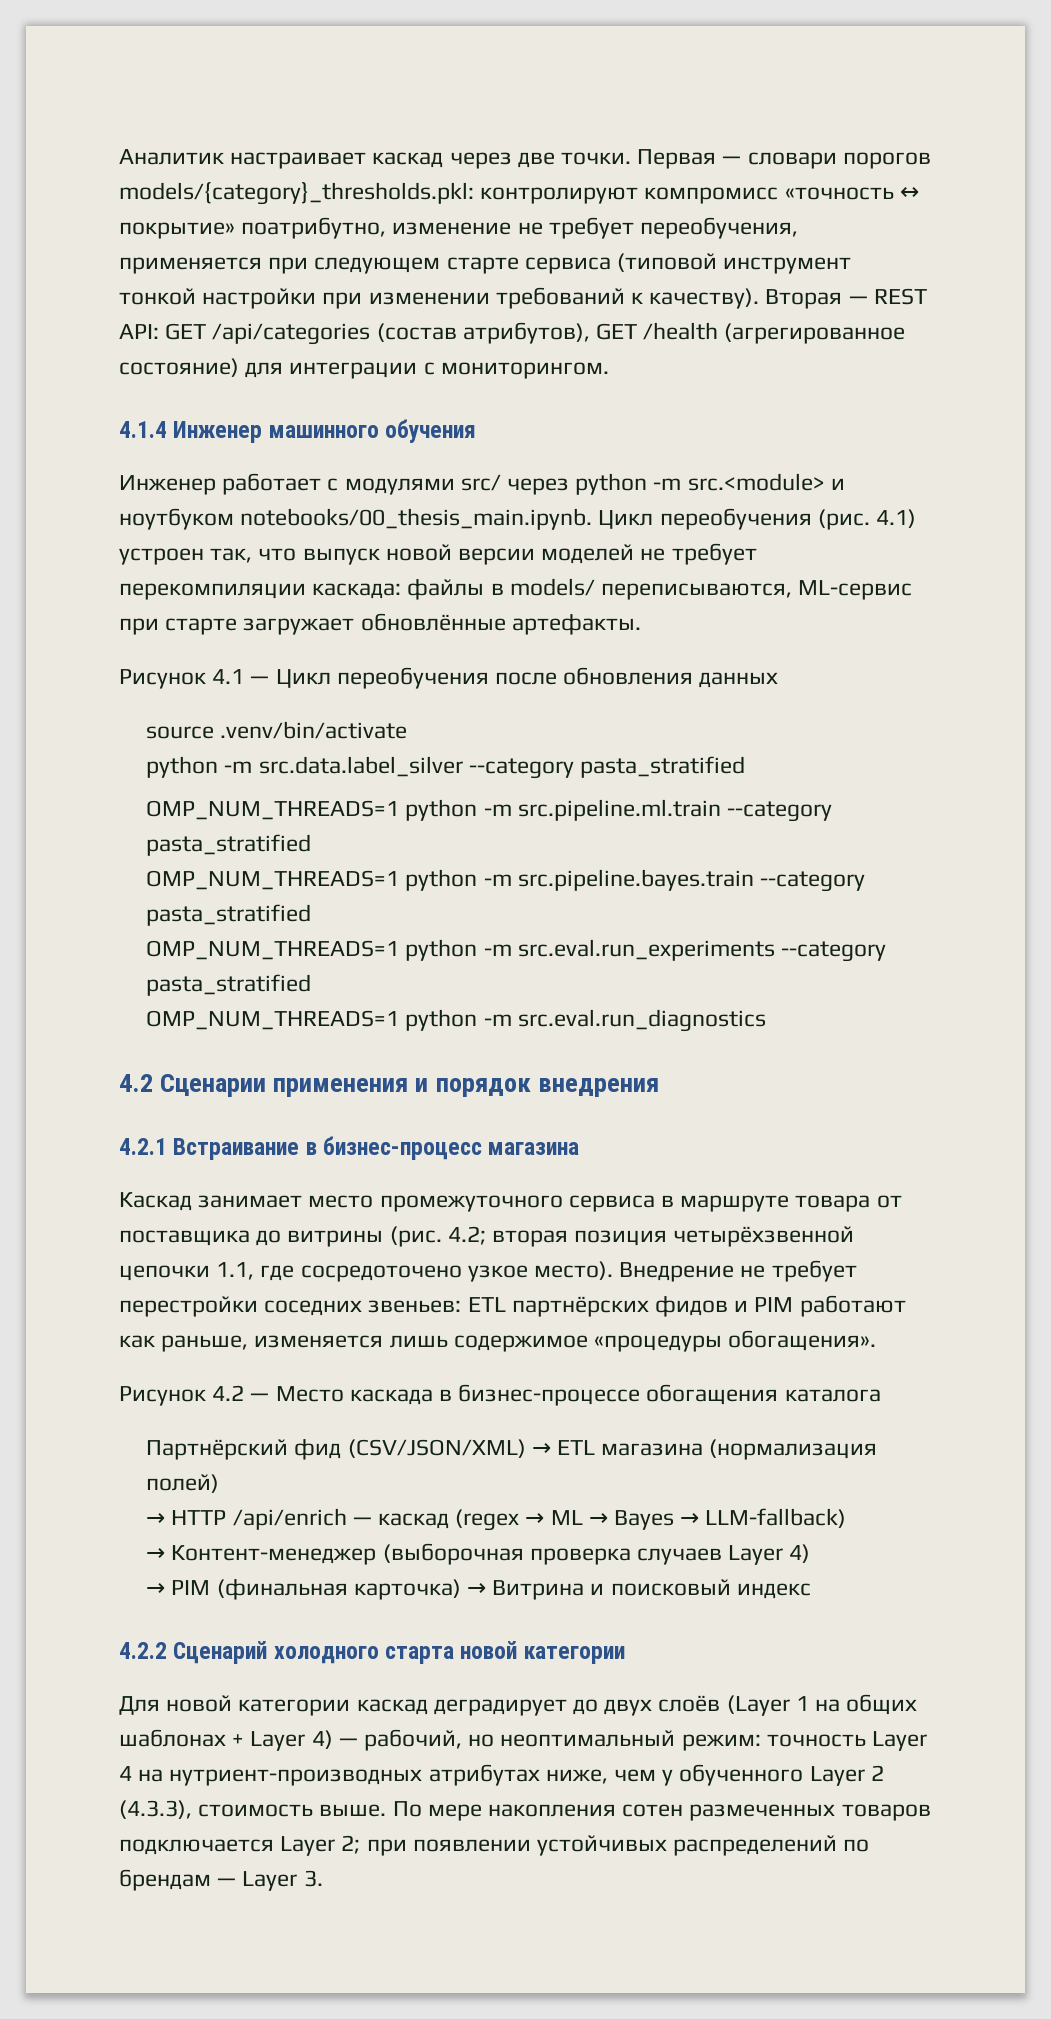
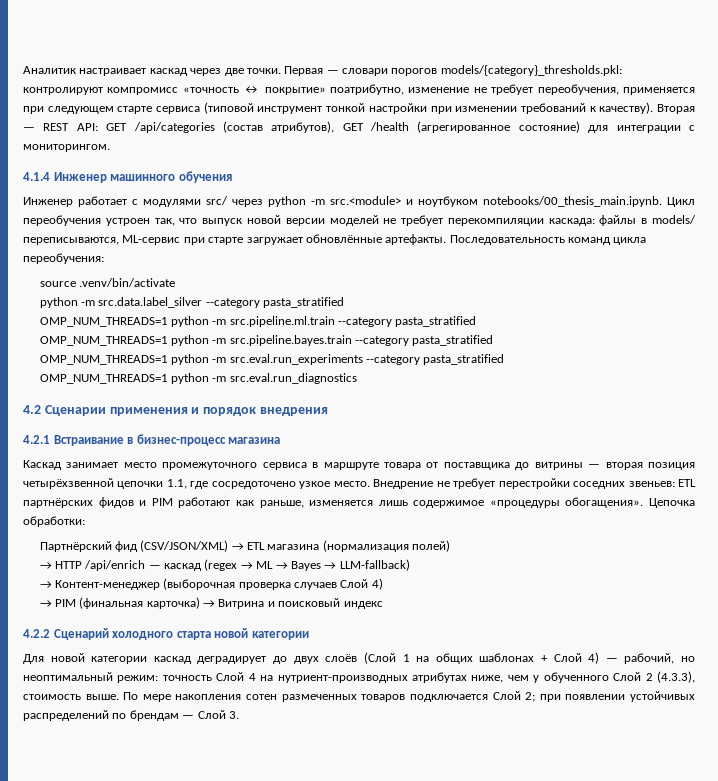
[817,509,917,530] (рис. 4.1) -> (101, 220) none
[119,667,779,689] // Рисунок 4.1 — Цикл переобучения после обновления данных -> [449,235,647,245] [23,253,104,264] Последовательность команд цикла переобучения:
[389,1226,486,1247] (рис. 4.2; -> [588,464,601,468] —
[534,1261,614,1280] место). -> [333,481,370,487] место.
[119,1384,881,1406] // Рисунок 4.2 — Место каскада в бизнес-процессе обогащения каталога -> [649,498,695,508] [23,516,85,527] Цепочка обработки:
[728,1545,784,1565] Layer -> [340,579,369,588] Слой
[726,1695,790,1716] (Layer -> [363,652,396,664] (Слой
[250,1731,306,1751] Layer -> [553,653,582,662] Слой
[872,1731,928,1751] Layer -> [216,672,245,681] Слой
[809,1766,865,1786] Layer -> [613,672,642,681] Слой
[280,1836,336,1856] Layer -> [492,691,521,700] Слой
[242,1871,298,1891] Layer -> [197,710,226,719] Слой

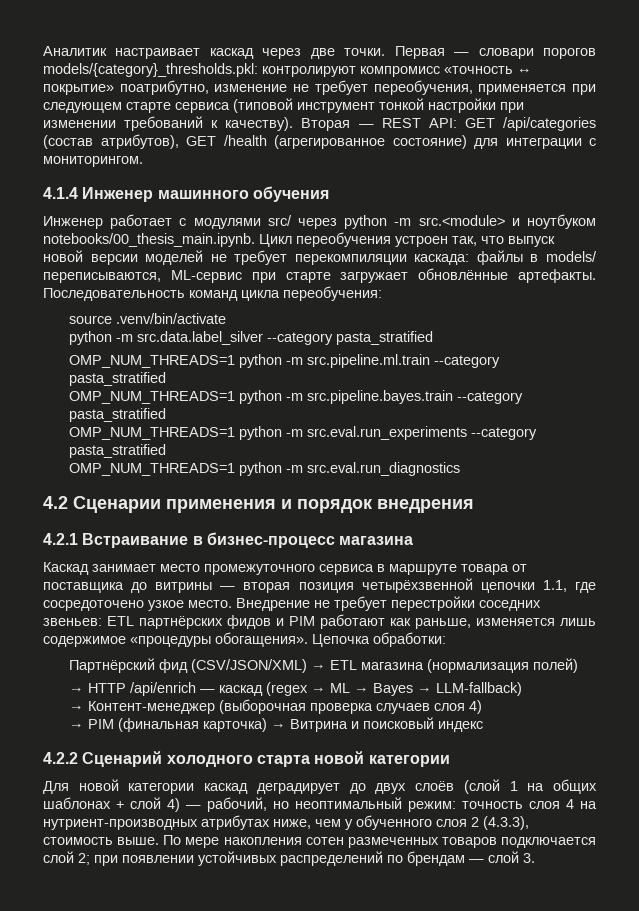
[340,579,369,588] Слой -> [434,703,466,711] слоя
[363,652,396,664] (Слой -> [463,779,500,794] (слой
[553,653,582,662] Слой -> [130,797,161,809] слой
[216,672,245,681] Слой -> [529,801,560,809] слоя
[613,672,642,681] Слой -> [436,819,467,827] слоя
[492,691,521,700] Слой -> [43,851,74,863] слой
[197,710,226,719] Слой -> [488,851,519,863] слой

